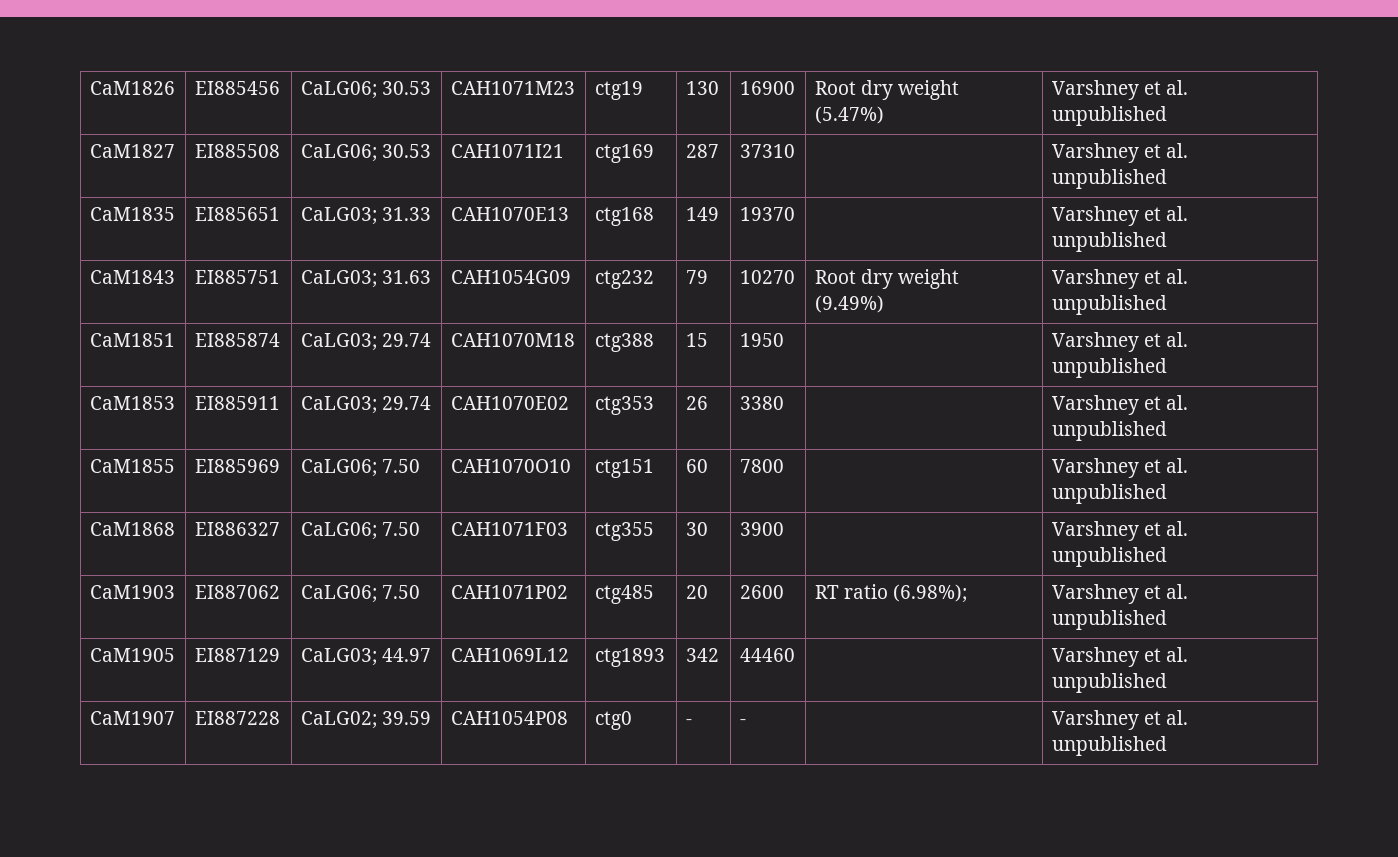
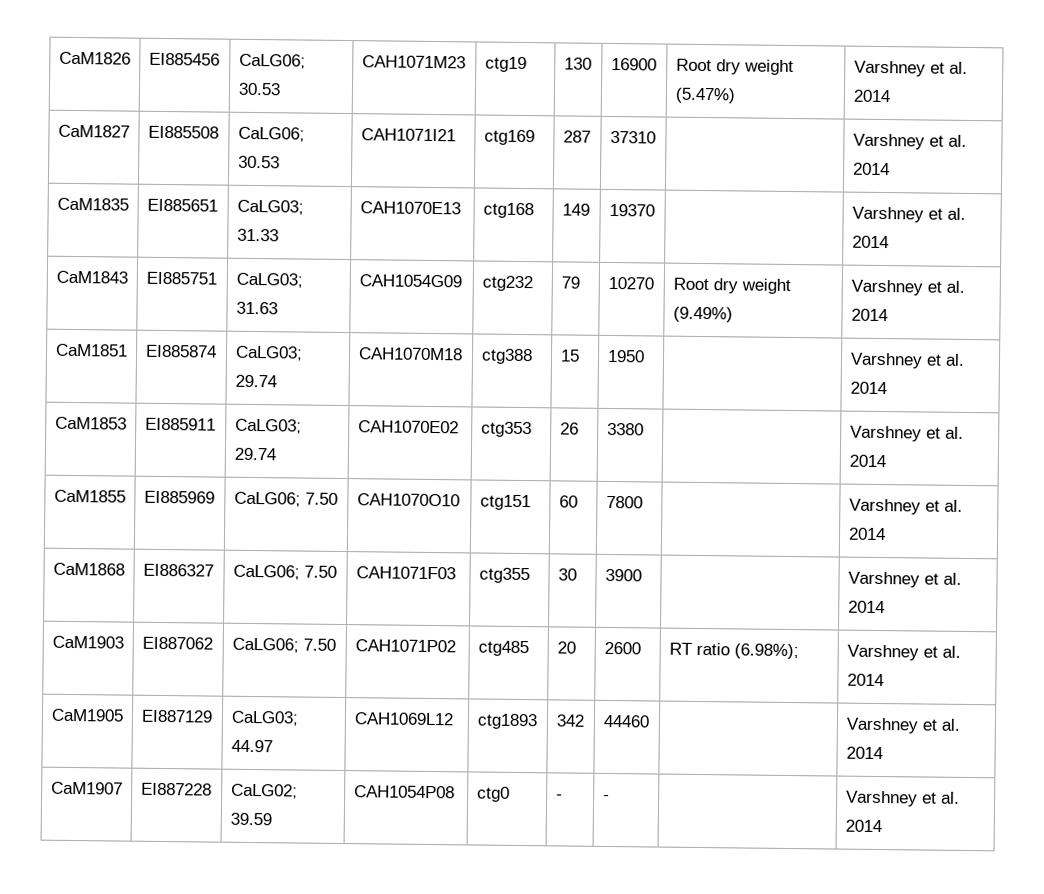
[1051,106,1167,126] unpublished -> [852,89,891,103] 2014
[1051,169,1167,189] unpublished -> [852,162,890,176] 2014
[1051,232,1167,252] unpublished -> [851,235,889,249] 2014
[1051,295,1167,315] unpublished -> [850,308,888,322] 2014
[1051,358,1167,378] unpublished -> [849,381,887,395] 2014
[1051,421,1167,441] unpublished -> [848,454,886,468] 2014
[1051,484,1167,504] unpublished -> [847,527,886,541] 2014
[1051,547,1167,567] unpublished -> [847,600,885,614] 2014
[1051,610,1167,630] unpublished -> [846,673,884,687] 2014
[1051,673,1167,693] unpublished -> [845,746,883,760] 2014
[1051,736,1167,756] unpublished -> [844,819,882,833] 2014

